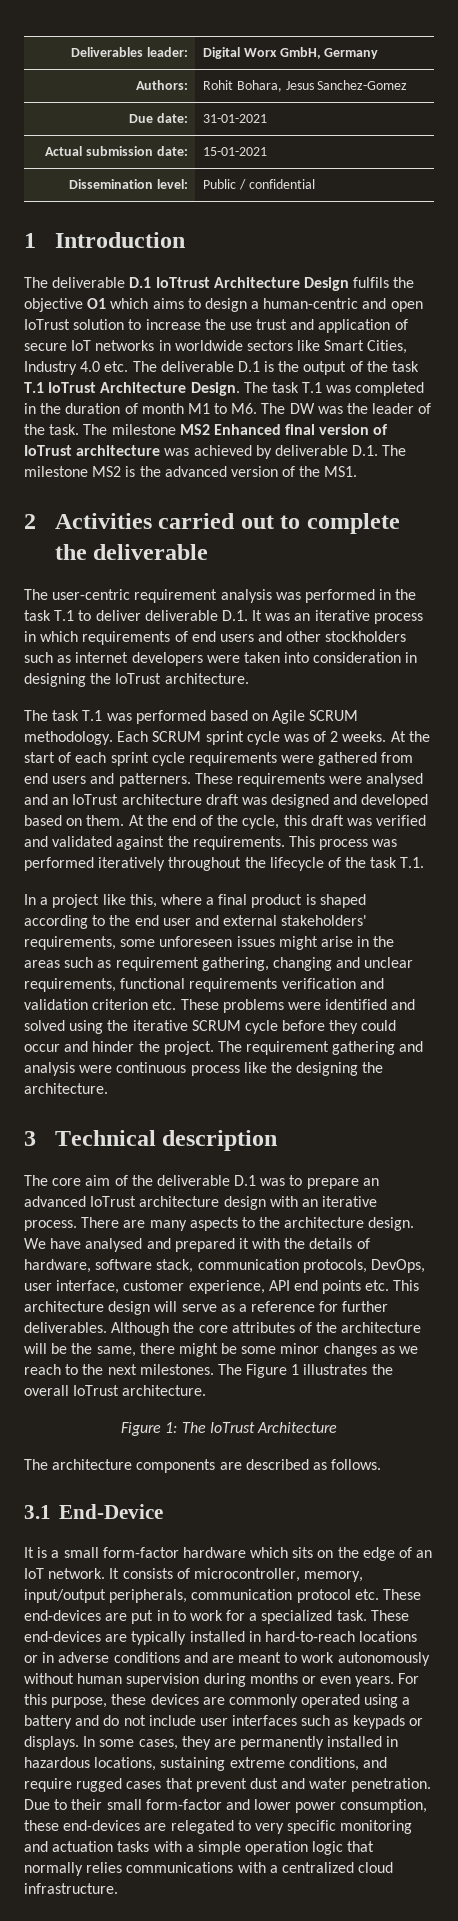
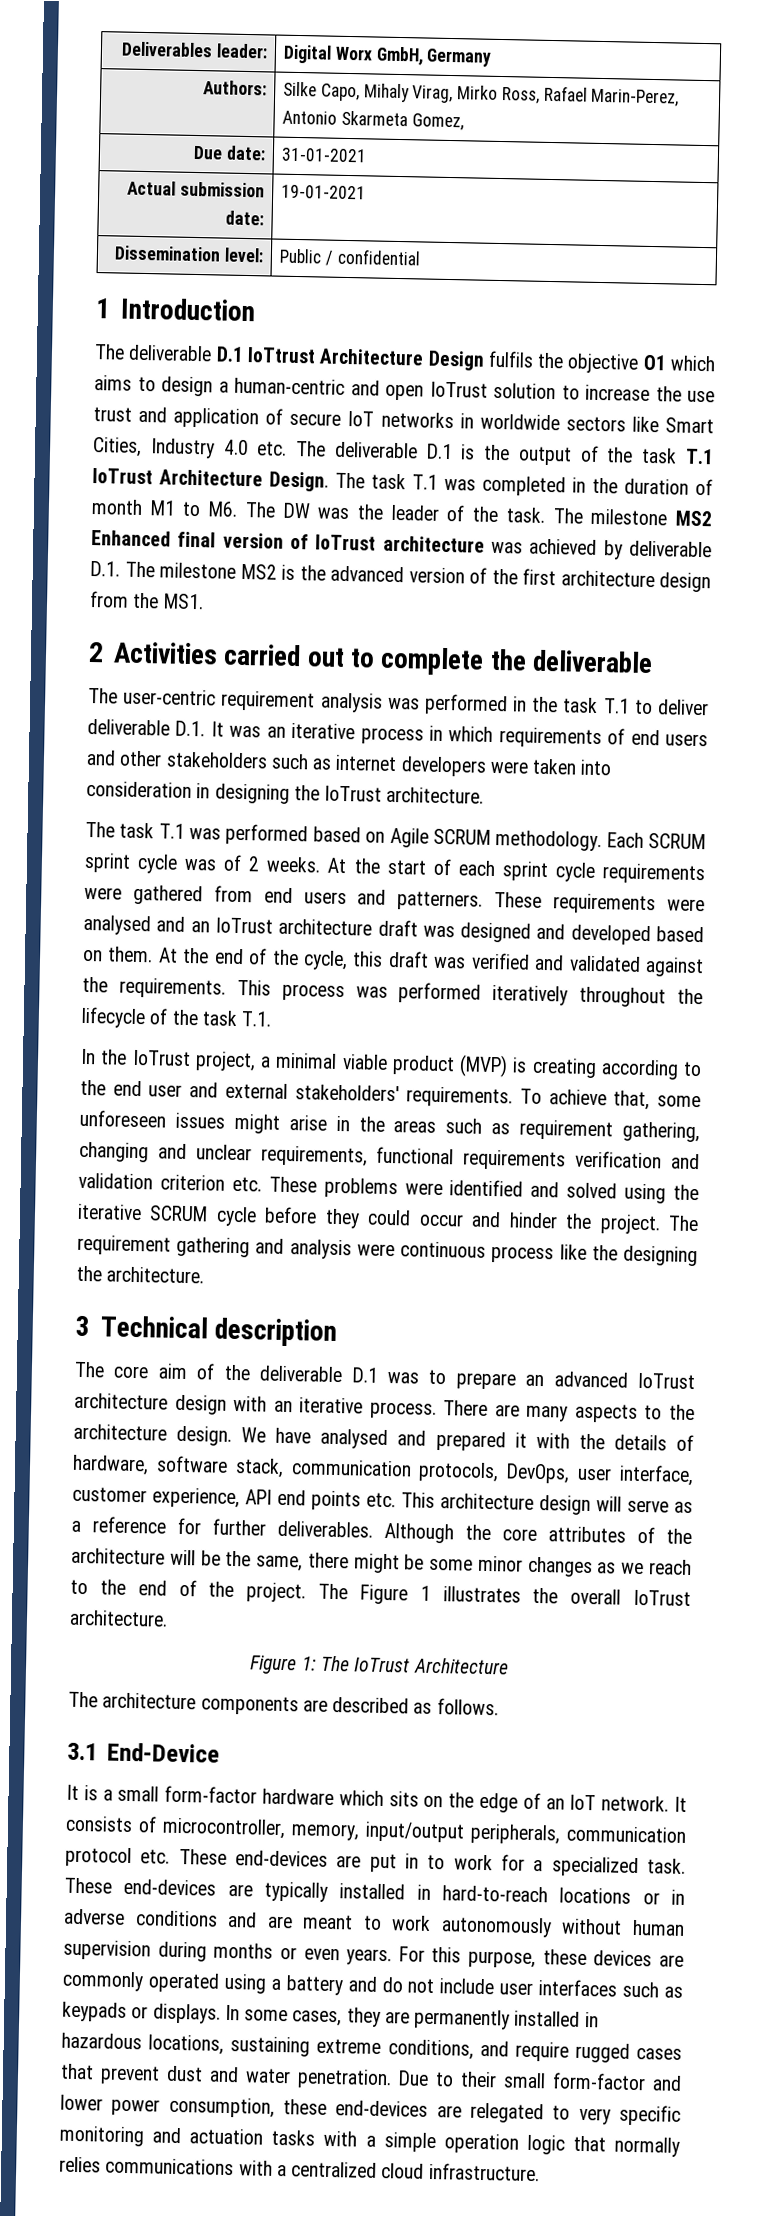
[202,80,408,92] Rohit Bohara, Jesus Sanchez-Gomez -> [283,81,680,107] [282,110,464,131] Silke Capo, Mihaly Virag, Mirko Ross, Rafael Marin-Perez, Antonio Skarmeta Gomez,
[202,147,267,156] 15-01-2021 -> [281,184,367,200] 19-01-2021
(321, 471) none -> [522,568,711,593] [89,590,160,609] first architecture design from the
[325,631,407,642] stockholders -> [165,751,268,769] stakeholders
[40,894,366,908] a project like this, where a final product is shaped -> [100,1049,597,1079] the IoTrust project, a minimal viable product (MVP) is creating
[24,936,116,950] requirements, -> [406,1086,651,1111] requirements. To achieve that,
[107,1364,214,1375] next milestones. -> [137,1579,307,1603] end of the project.

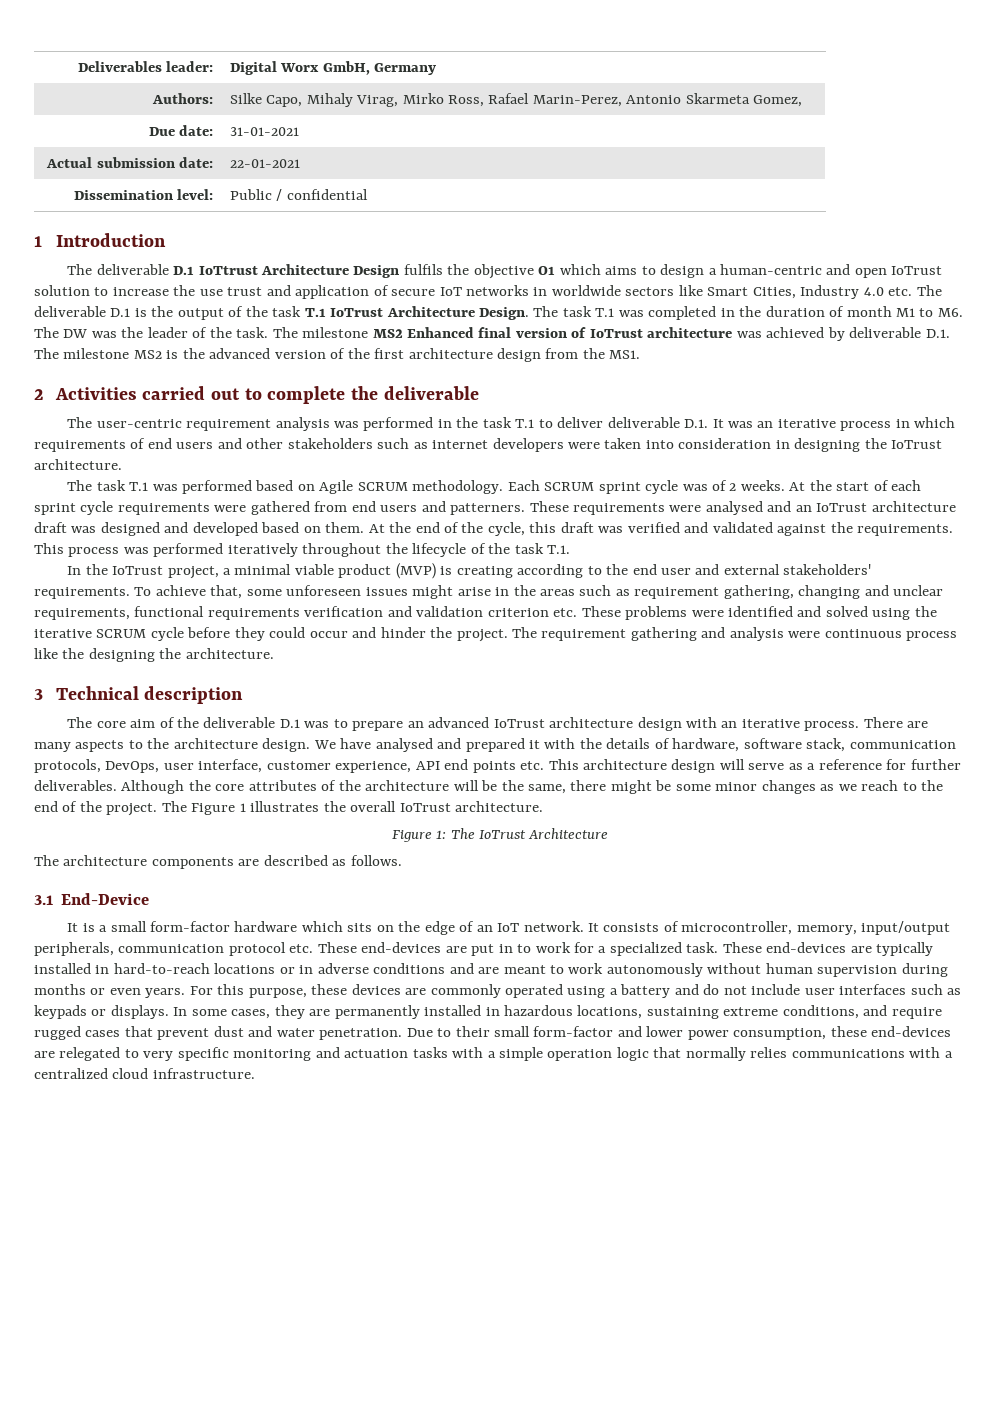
[281,184,367,200] 19-01-2021 -> [229,159,300,168] 22-01-2021

